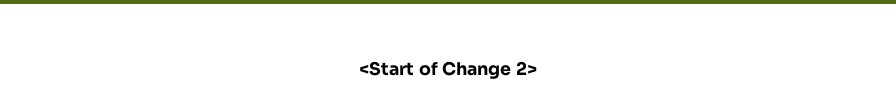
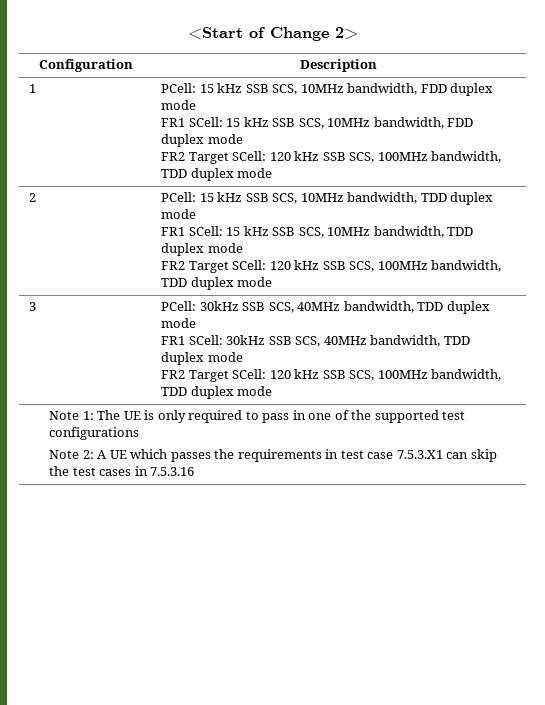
(538, 68) none -> [38,59,133,72] [300,59,377,72] [29,84,37,93] [161,83,494,96] [161,100,197,110] [161,117,474,129] [161,134,243,147] [161,151,502,164] [161,168,273,181] [29,193,37,202] [161,192,494,205] [161,209,197,219] [161,226,474,238] [161,243,243,256] [161,260,502,273] [161,277,273,290] [29,302,37,311] [161,301,490,314] [161,318,197,328] [161,335,470,347] [161,352,243,365] [161,369,502,382] [161,386,273,399] [49,410,466,423] [49,427,140,440] [49,449,497,462] [49,466,195,476] // Configuration | Description // 1 | PCell: 15 kHz SSB SCS, 10MHz bandwidth, FDD duplex mode // FR1 SCell: 15 kHz SSB SCS, 10MHz bandwidth, FDD duplex mode // FR2 Target SCell: 120 kHz SSB SCS, 100MHz bandwidth, TDD duplex mode // 2 | PCell: 15 kHz SSB SCS, 10MHz bandwidth, TDD duplex mode // FR1 SCell: 15 kHz SSB SCS, 10MHz bandwidth, TDD duplex mode // FR2 Target SCell: 120 kHz SSB SCS, 100MHz bandwidth, TDD duplex mode // 3 | PCell: 30kHz SSB SCS, 40MHz bandwidth, TDD duplex mode // FR1 SCell: 30kHz SSB SCS, 40MHz bandwidth, TDD duplex mode // FR2 Target SCell: 120 kHz SSB SCS, 100MHz bandwidth, TDD duplex mode // Note 1: The UE is only required to pass in one of the supported test configurations // Note 2: A UE which passes the requirements in test case 7.5.3.X1 can skip the test cases in 7.5.3.16

